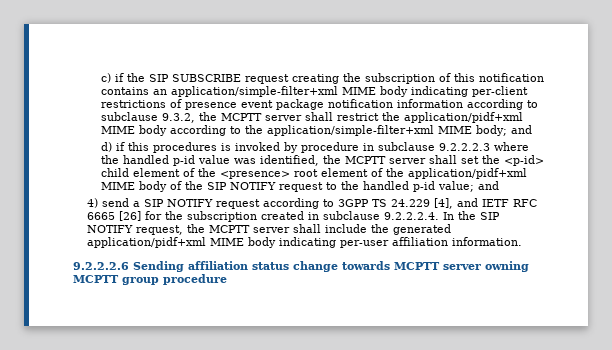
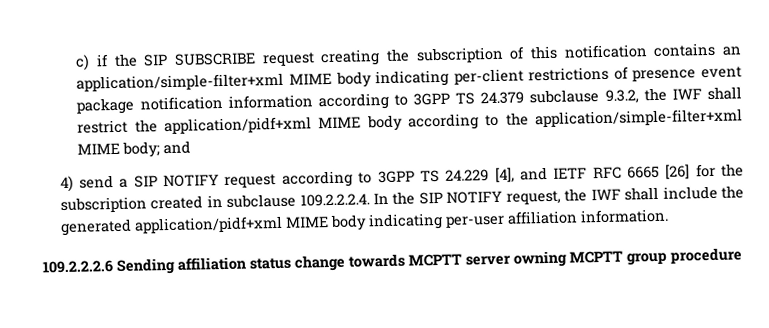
(538, 104) none -> [413,91,525,106] 3GPP TS 24.379
[220,113,302,121] MCPTT server -> [671,88,702,100] IWF
[100,142,529,153] [100,155,544,166] [100,168,527,179] [100,181,499,192] // d) if this procedures is invoked by procedure in subclause 9.2.2.2.3 where the handled p-id value was identified, the MCPTT server shall set the <p-id> child element of the <presence> root element of the application/pidf+xml MIME body of the SIP NOTIFY request to the handled p-id value; and -> (192, 147) none
[383,212,439,220] 9.2.2.2.4. -> [299,193,370,207] 109.2.2.2.4.
[208,225,290,233] MCPTT server -> [590,188,621,201] IWF
[73,262,129,270] 9.2.2.2.6 -> [42,260,113,274] 109.2.2.2.6

